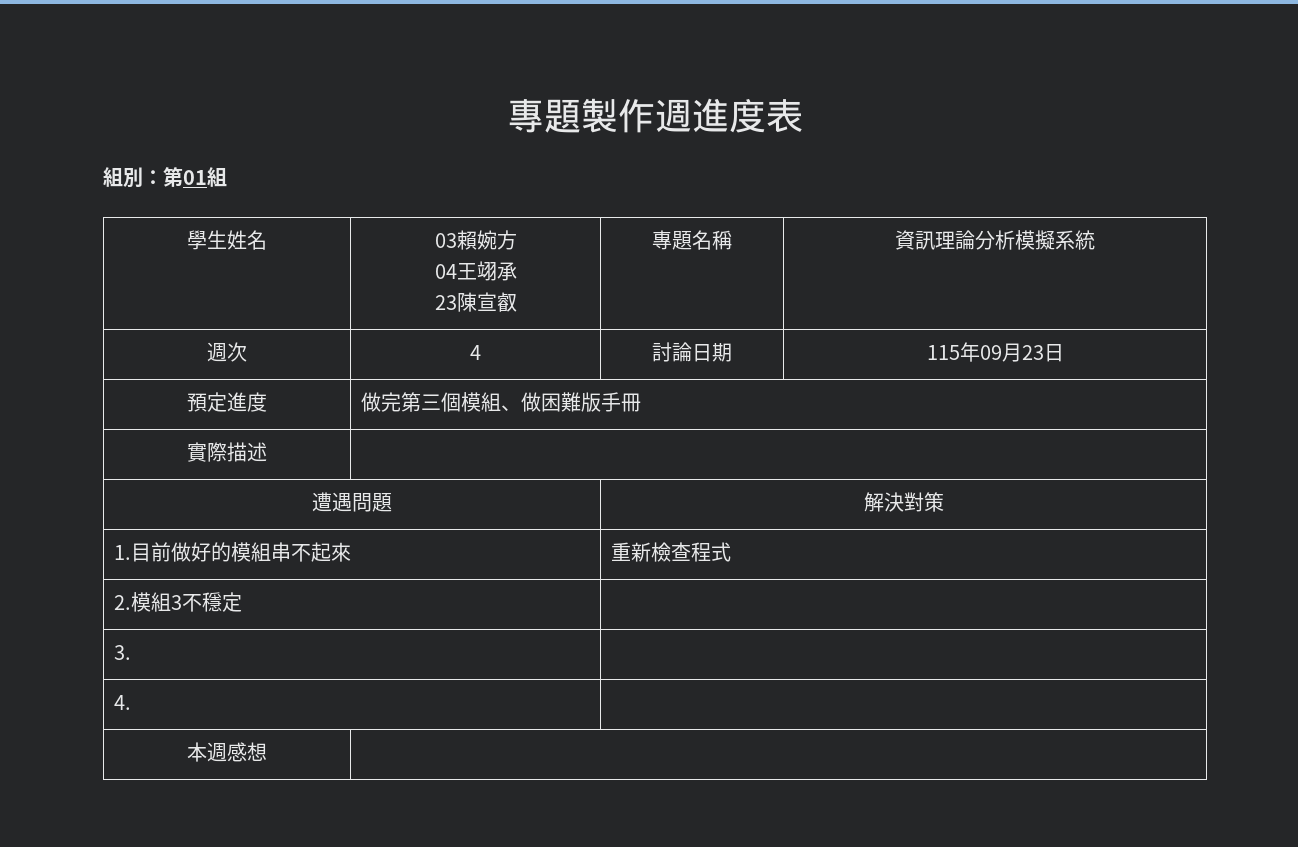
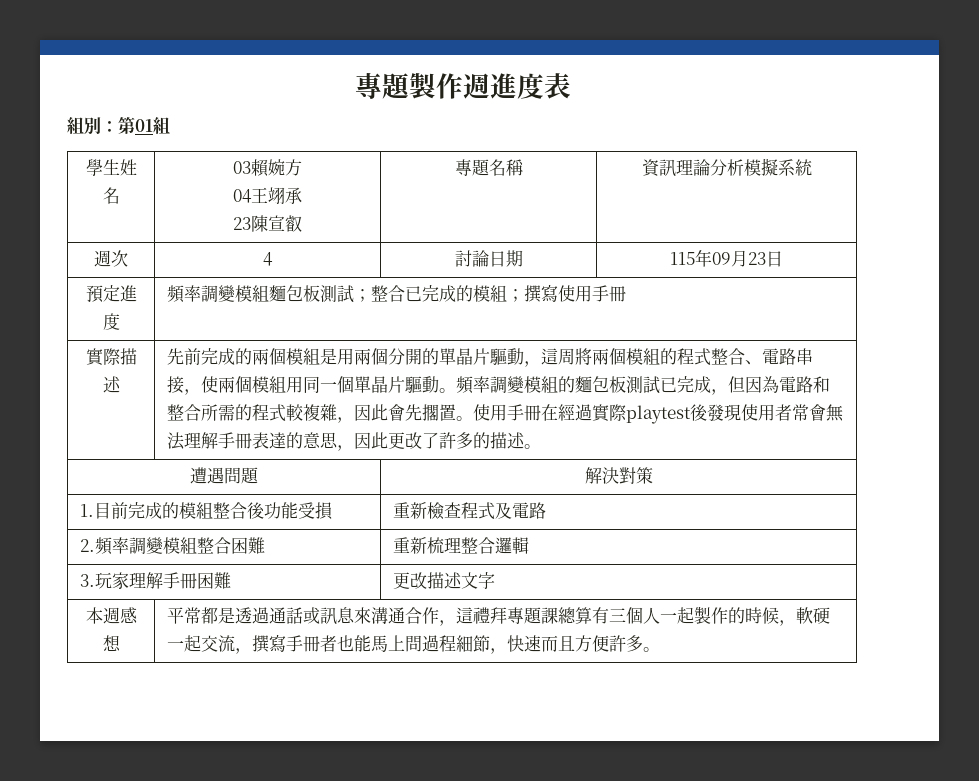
[360,392,641,412] [187,442,267,462] 做完第三個模組、做困難版手冊 // 實際描述 | -> [166,284,626,303] [85,348,137,366] [102,376,121,393] [166,348,813,367] [166,376,830,395] [166,404,844,424] [166,432,541,451] 頻率調變模組麵包板測試；整合已完成的模組；撰寫使用手冊 // 實際描述 | 先前完成的兩個模組是用兩個分開的單晶片驅動，這周將兩個模組的程式整合、電路串接，使兩個模組用同一個單晶片驅動。頻率調變模組的麵包板測試已完成，但因為電路和整合所需的程式較複雜，因此會先擱置。使用手冊在經過實際playtest後發現使用者常會無法理解手冊表達的意思，因此更改了許多的描述。
[170,542,351,562] 做好的模組串不起來 -> [127,502,333,520] 完成的模組整合後功能受損
(731, 552) none -> [494,502,546,519] 及電路
[130,592,242,612] [113,645,131,660] [113,695,131,710] [187,742,267,762] 模組3不穩定 | // 3. | // 4. | // 本週感想 | -> [94,537,265,555] [392,537,529,554] [79,572,231,590] [392,572,495,589] [85,607,138,624] [102,635,121,652] [166,606,830,626] [166,634,660,654] 頻率調變模組整合困難 | 重新梳理整合邏輯 // 3.玩家理解手冊困難 | 更改描述文字 // 本週感想 | 平常都是透過通話或訊息來溝通合作，這禮拜專題課總算有三個人一起製作的時候，軟硬一起交流，撰寫手冊者也能馬上問過程細節，快速而且方便許多。

